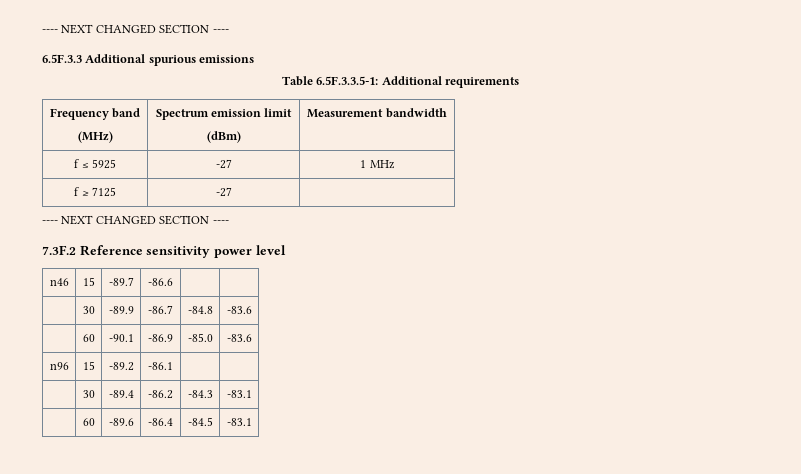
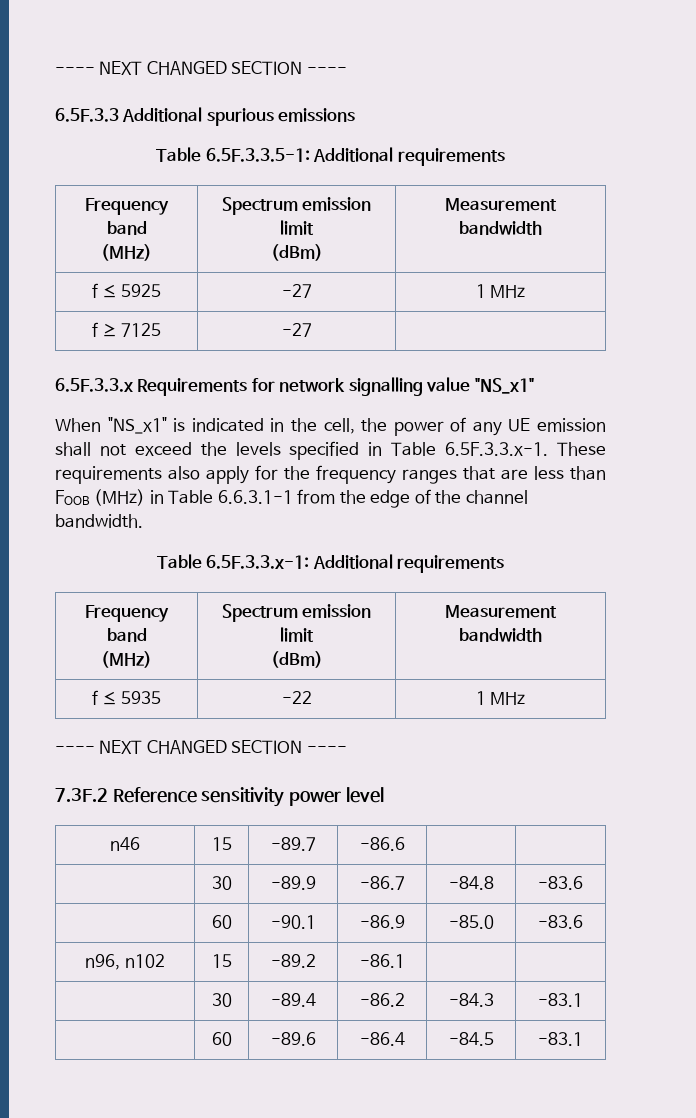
(232, 192) none -> [55,377,534,396] [55,417,606,436] [55,441,606,460] [55,465,607,484] [55,489,528,508] [55,514,143,528] [156,554,505,573] [85,605,169,622] [106,628,147,642] [101,651,152,668] [221,604,372,622] [280,627,314,642] [270,651,323,668] [445,605,557,618] [459,628,543,642] [91,690,162,705] [281,691,312,704] [475,691,526,705] // 6.5F.3.3.x Requirements for network signalling value "NS_x1" // When "NS_x1" is indicated in the cell, the power of any UE emission shall not exceed the levels specified in Table 6.5F.3.3.x-1. These requirements also apply for the frequency ranges that are less than FOOB (MHz) in Table 6.6.3.1-1 from the edge of the channel bandwidth. // Table 6.5F.3.3.x-1: Additional requirements // Frequency band // (MHz) | Spectrum emission limit // (dBm) | Measurement bandwidth // f ≤ 5935 | -22 | 1 MHz
[49,362,69,370] n96 -> [85,954,165,970] n96, n102

